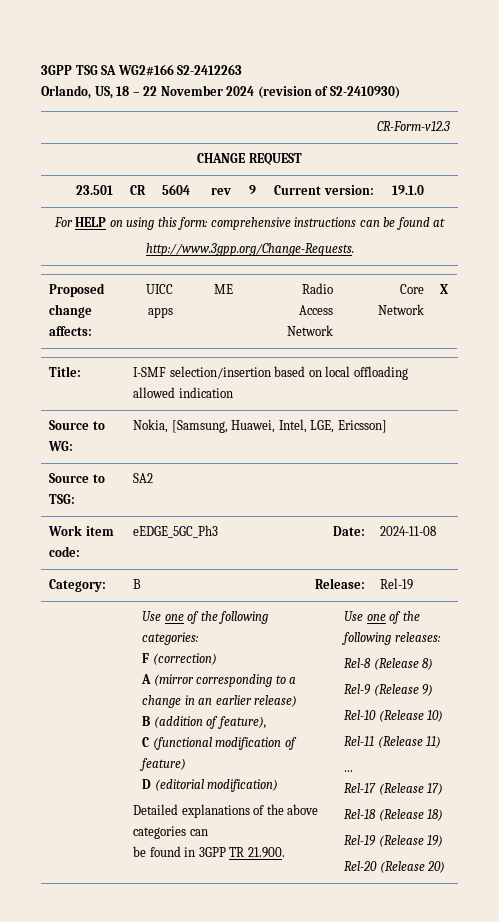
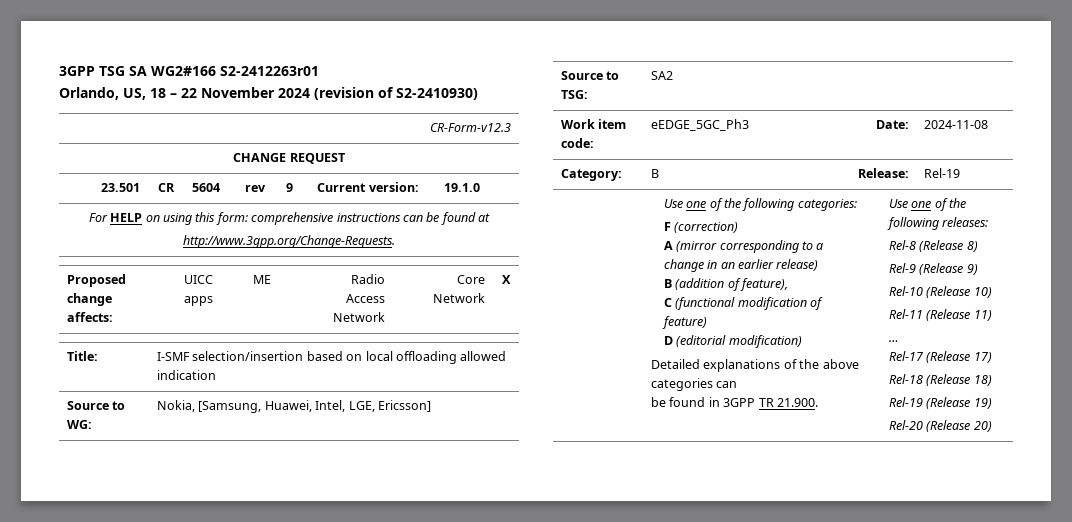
[177,64,243,75] S2-2412263 -> [220,66,319,76] S2-2412263r01

